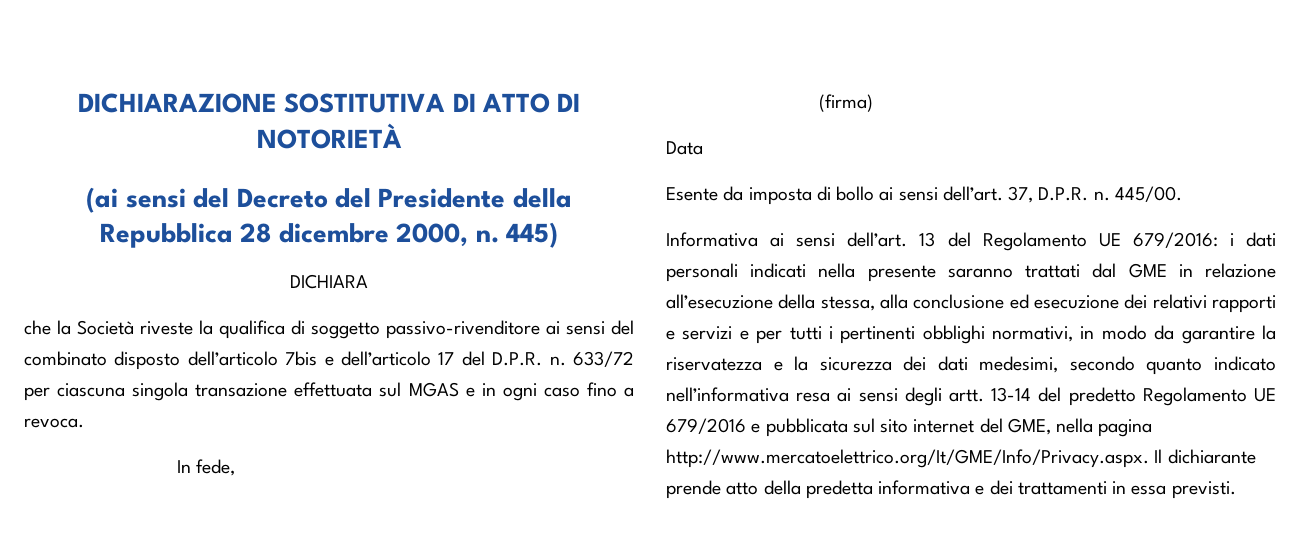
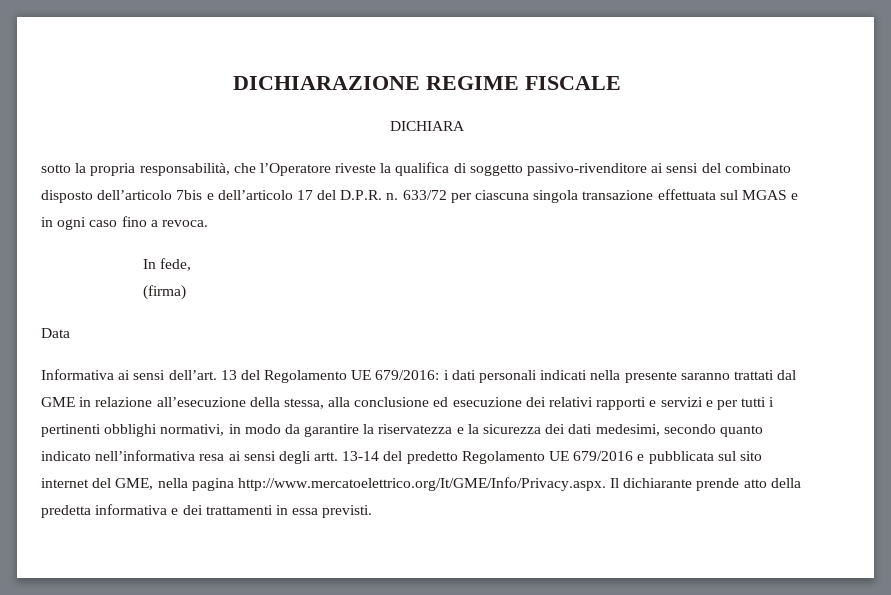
[284,93,581,113] [256,123,402,149] [86,187,572,213] [99,222,559,248] [290,274,368,289] [24,320,134,335] SOSTITUTIVA DI ATTO DI NOTORIETÀ // (ai sensi del Decreto del Presidente della Repubblica 28 dicembre 2000, n. 445) // DICHIARA // che la Società -> [425,76,621,90] [389,121,465,131] [41,163,331,176] REGIME FISCALE // DICHIARA // sotto la propria responsabilità, che l’Operatore
[666,186,1182,205] // Esente da imposta di bollo ai sensi dell’art. 37, D.P.R. n. 445/00. -> (70, 333) none

